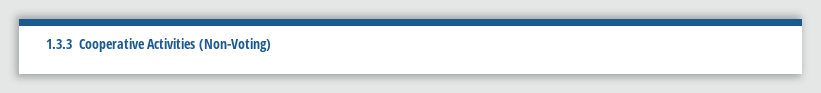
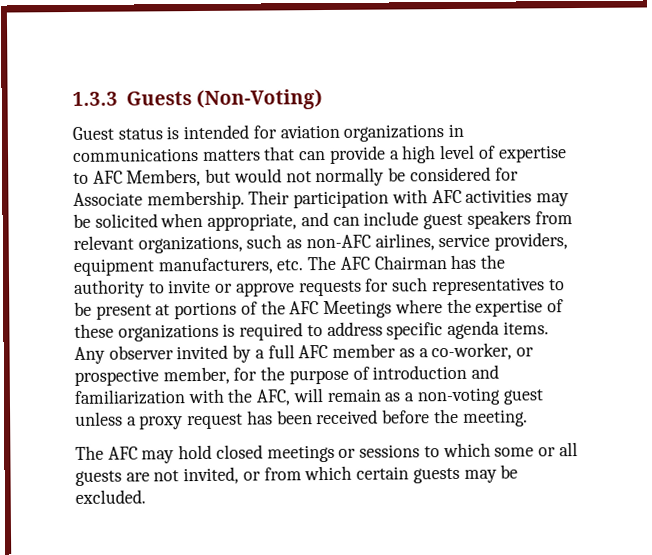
[78,38,196,52] Cooperative Activities -> [125,91,192,106] Guests
(272, 45) none -> [72,123,465,142] [72,144,567,164] [73,166,519,187] [73,189,570,210] [73,210,573,231] [73,232,569,254] [73,254,506,276] [74,277,565,298] [74,298,564,320] [74,320,549,342] [74,342,534,364] [74,364,500,386] [74,387,544,406] [75,408,528,430] [75,442,578,464] [75,464,519,486] [75,489,146,504] // Guest status is intended for aviation organizations in communications matters that can provide a high level of expertise to AFC Members, but would not normally be considered for Associate membership. Their participation with AFC activities may be solicited when appropriate, and can include guest speakers from relevant organizations, such as non-AFC airlines, service providers, equipment manufacturers, etc. The AFC Chairman has the authority to invite or approve requests for such representatives to be present at portions of the AFC Meetings where the expertise of these organizations is required to address specific agenda items. Any observer invited by a full AFC member as a co-worker, or prospective member, for the purpose of introduction and familiarization with the AFC, will remain as a non-voting guest unless a proxy request has been received before the meeting. // The AFC may hold closed meetings or sessions to which some or all guests are not invited, or from which certain guests may be excluded.

